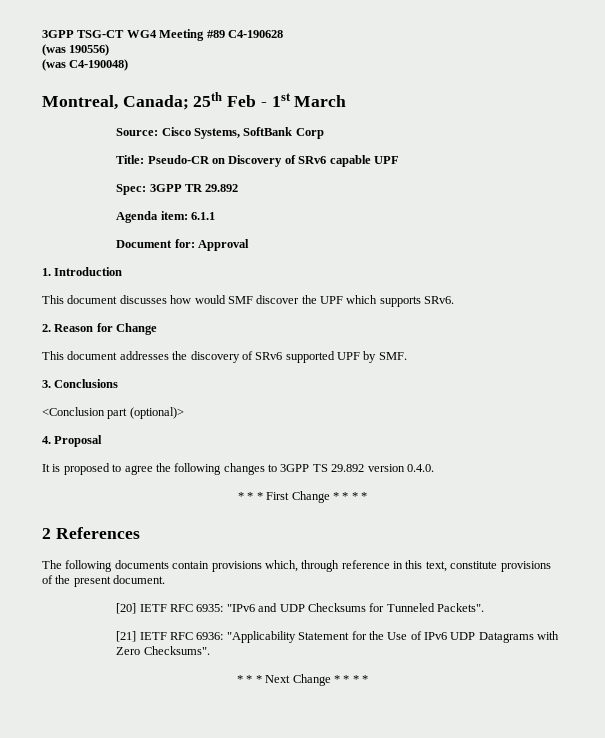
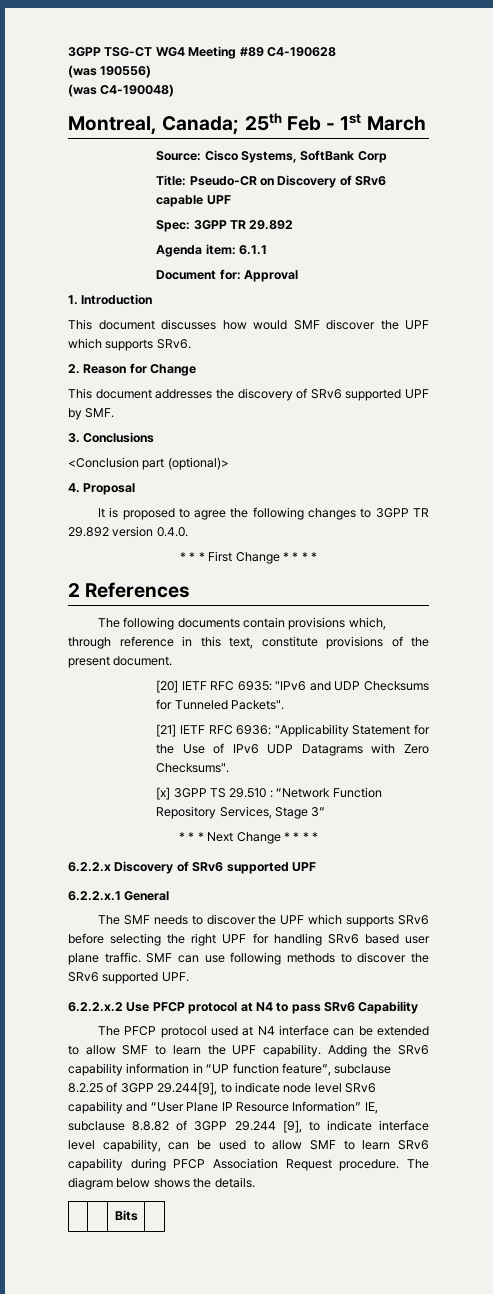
[312,464,328,472] TS -> [413,508,429,517] TR
(210, 650) none -> [156,787,382,800] [156,806,326,819] // [x] 3GPP TS 29.510 : “Network Function Repository Services, Stage 3”
(368, 679) none -> [68,861,316,874] [68,891,170,901] [97,914,429,927] [68,933,430,946] [68,952,430,965] [68,972,189,984] [68,1001,419,1014] [97,1025,430,1038] [68,1044,429,1057] [68,1063,392,1076] [68,1082,376,1095] [68,1101,378,1114] [68,1120,429,1133] [68,1139,429,1152] [68,1158,429,1171] [68,1177,255,1190] [114,1210,138,1221] // 6.2.2.x Discovery of SRv6 supported UPF // 6.2.2.x.1 General // The SMF needs to discover the UPF which supports SRv6 before selecting the right UPF for handling SRv6 based user plane traffic. SMF can use following methods to discover the SRv6 supported UPF. // 6.2.2.x.2 Use PFCP protocol at N4 to pass SRv6 Capability // The PFCP protocol used at N4 interface can be extended to allow SMF to learn the UPF capability. Adding the SRv6 capability information in “UP function feature”, subclause 8.2.25 of 3GPP 29.244[9], to indicate node level SRv6 capability and “User Plane IP Resource Information” IE, subclause 8.8.82 of 3GPP 29.244 [9], to indicate interface level capability, can be used to allow SMF to learn SRv6 capability during PFCP Association Request procedure. The diagram below shows the details. // | | Bits |

